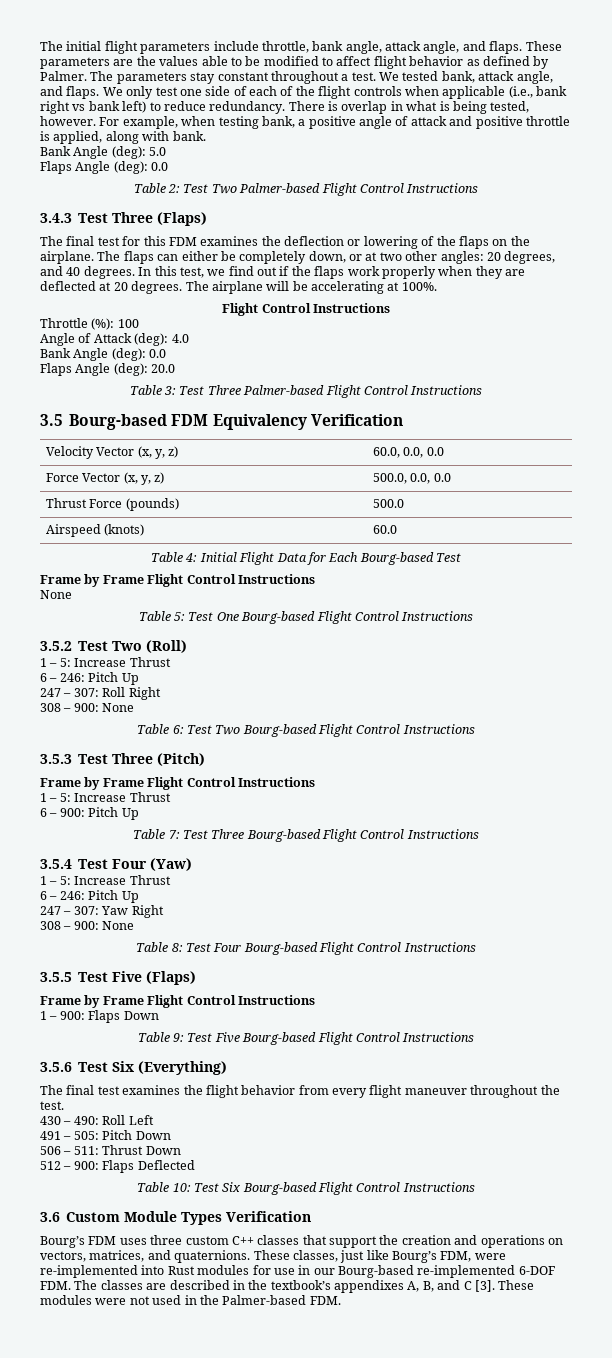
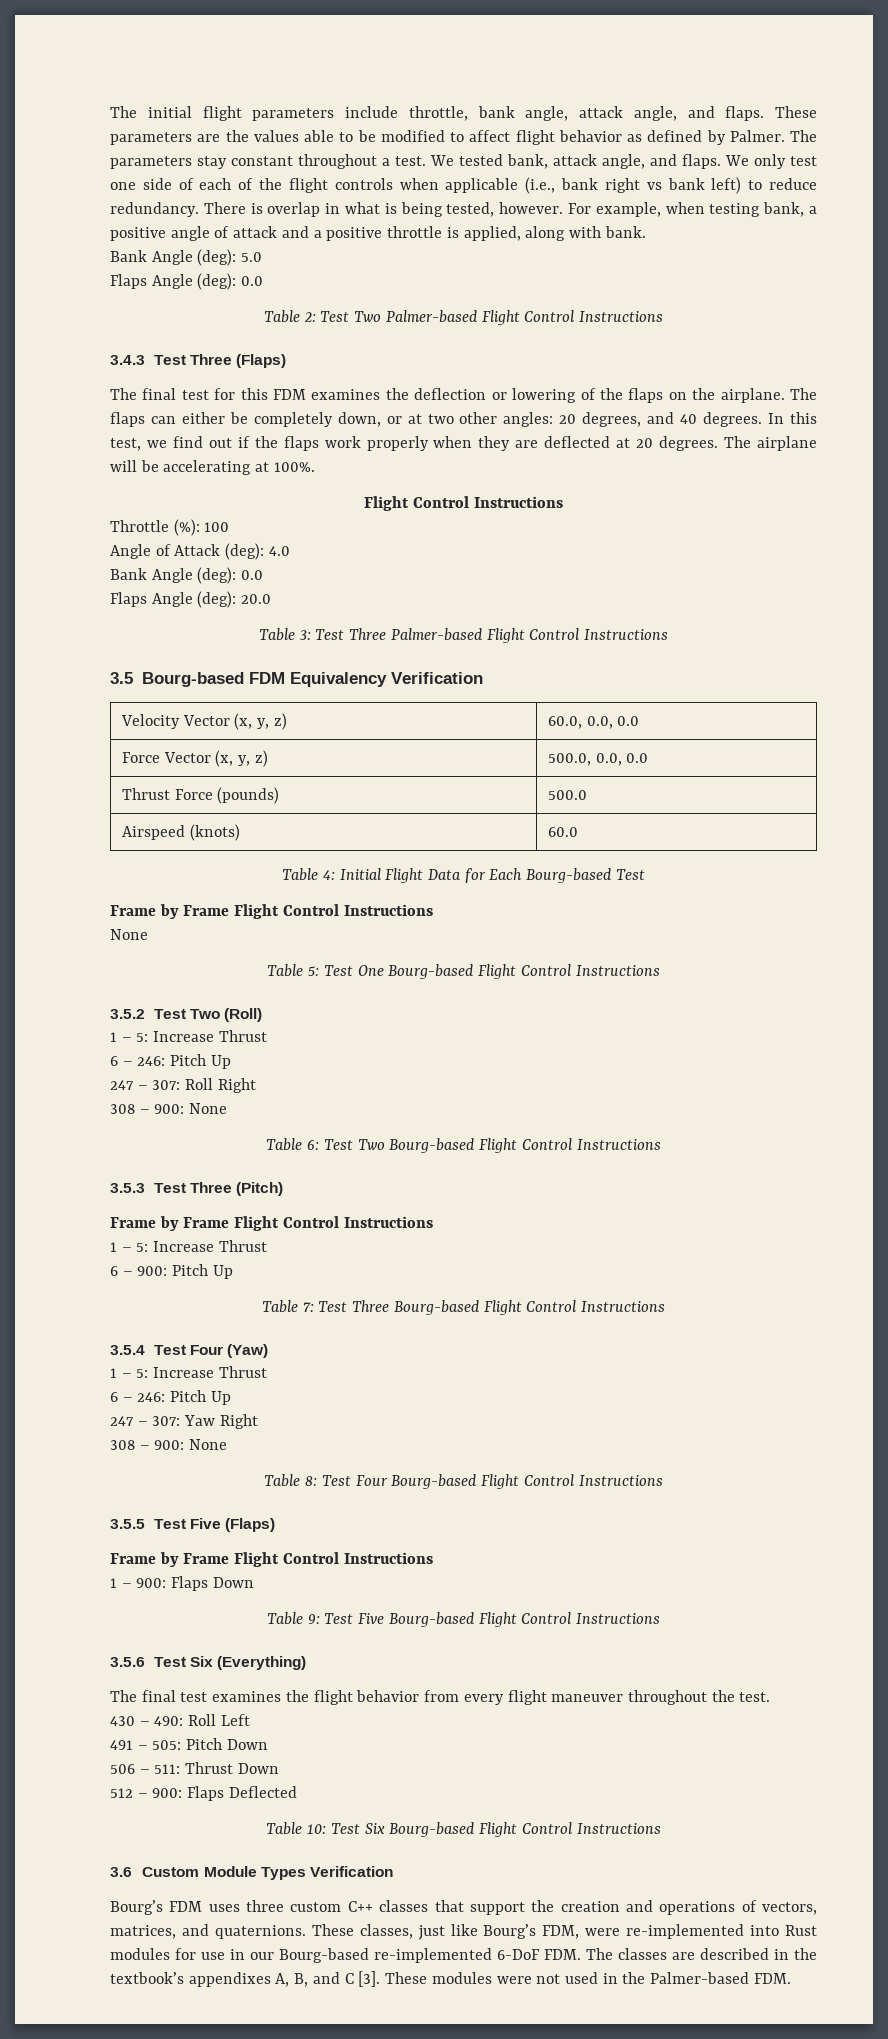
(473, 121) none -> [313,230,322,238] a
[547,1238,563,1245] on -> [741,1900,757,1912] of
[518,1266,555,1275] 6-DOF -> [497,1949,540,1960] 6-DoF

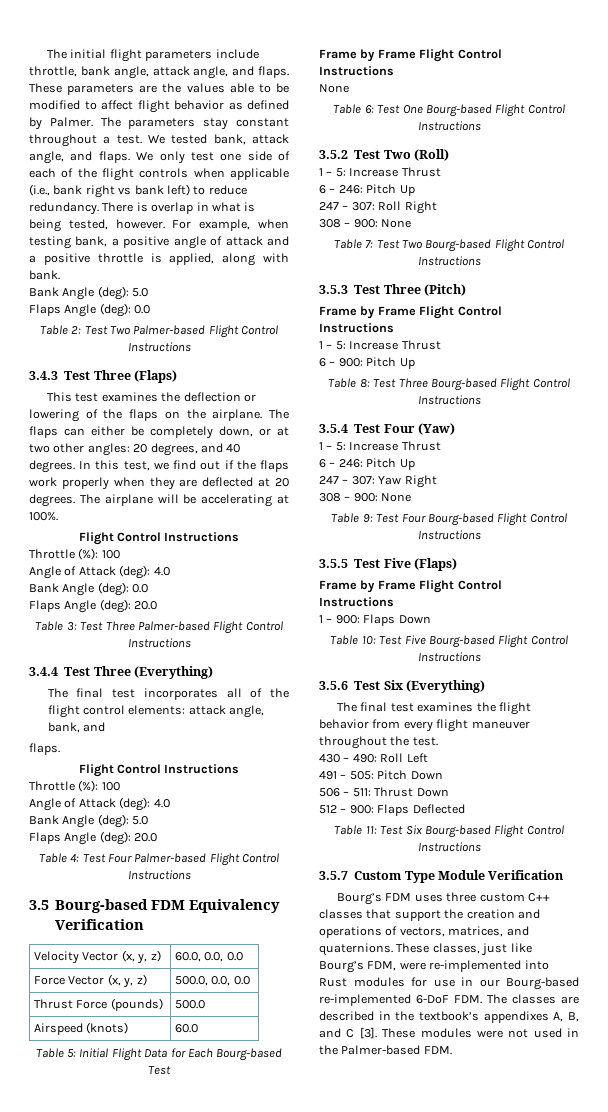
[110,388,307,400] The final test for this FDM -> [47,392,99,402] This test
(669, 634) none -> [29,666,213,679] [47,688,289,700] [47,705,265,718] [47,722,105,733] [29,743,60,755] [78,764,240,777] [29,780,120,792] [29,797,170,811] [29,814,149,828] [29,831,158,845] [38,853,280,866] [127,870,191,880] // 3.4.4 Test Three (Everything) // The final test incorporates all of the flight control elements: attack angle, bank, and // flaps. // Flight Control Instructions // Throttle (%): 100 // Angle of Attack (deg): 4.0 // Bank Angle (deg): 5.0 // Flaps Angle (deg): 20.0 // Table 4: Test Four Palmer-based Flight Control Instructions
[322,870,335,880] 4: -> [67,1049,77,1058] 5:
[308,966,320,976] 5: -> [364,105,374,114] 6:
[307,1140,320,1150] 6: -> [365,240,374,248] 7:
[302,1302,314,1312] 7: -> [359,379,370,388] 8:
[305,1476,318,1486] 8: -> [362,514,373,523] 9:
[307,1614,320,1624] 9: -> [361,636,376,645] 10:
[307,1824,327,1834] 10: -> [365,826,377,834] 11:
[110,1866,306,1880] 3.6 Custom Module Types -> [319,870,485,883] 3.5.7 Custom Type Module

